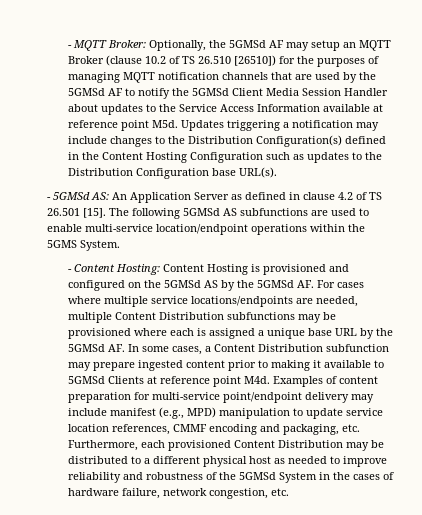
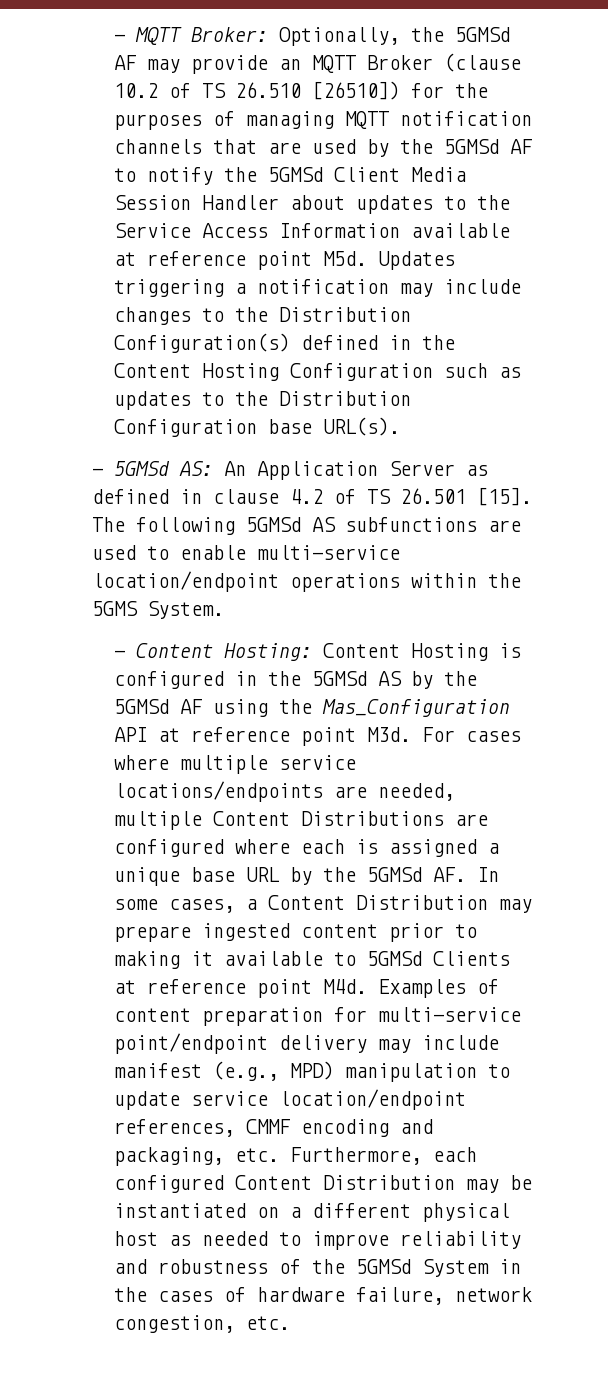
[310,40,340,51] setup -> [191,55,269,74] provide
[262,264,349,275] [67,280,141,291] provisioned and configured on -> [114,671,258,689] configured in
[296,280,314,288] AF. -> [180,699,511,717] [114,727,412,746] AF using the Mas_Configuration API at reference point M3d.
[158,312,336,323] [67,328,131,339] Distribution subfunctions may be provisioned -> [301,811,489,826] [114,839,225,857] Distributions are configured
[325,344,389,352] subfunction -> (489, 902) none
[67,424,109,432] location -> [279,1089,467,1110] location/endpoint
[167,440,231,451] provisioned -> [114,1175,225,1193] configured
[67,456,141,464] distributed to -> [114,1203,280,1218] instantiated on

